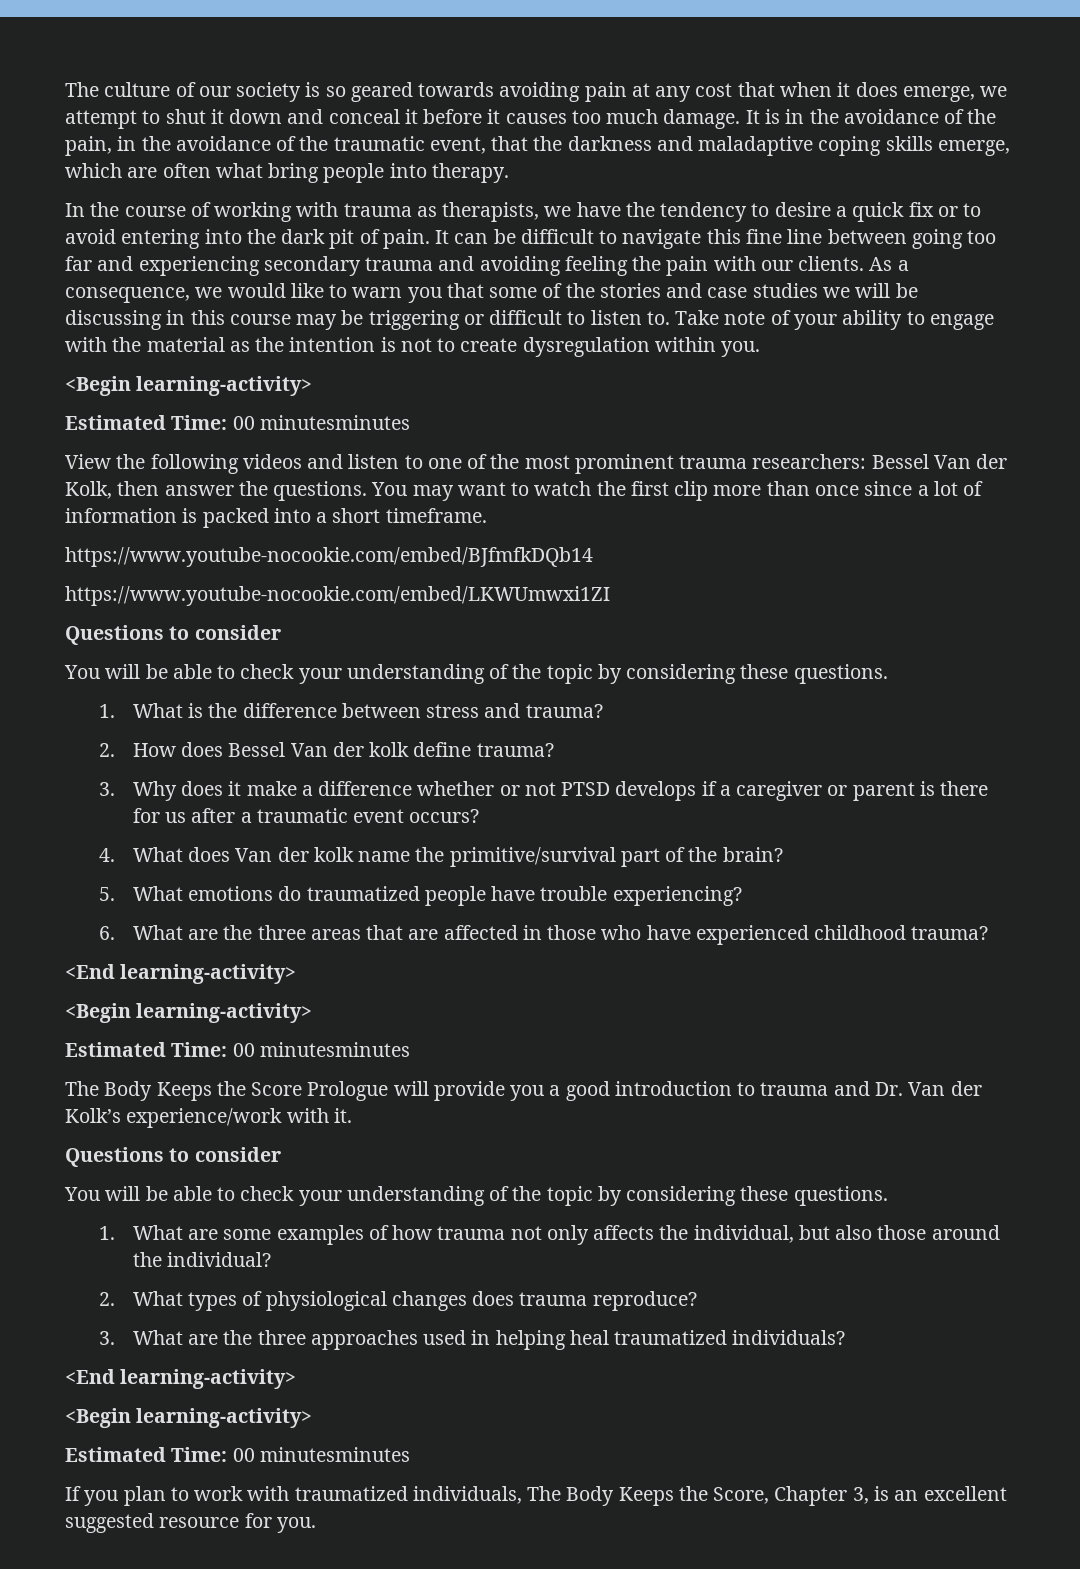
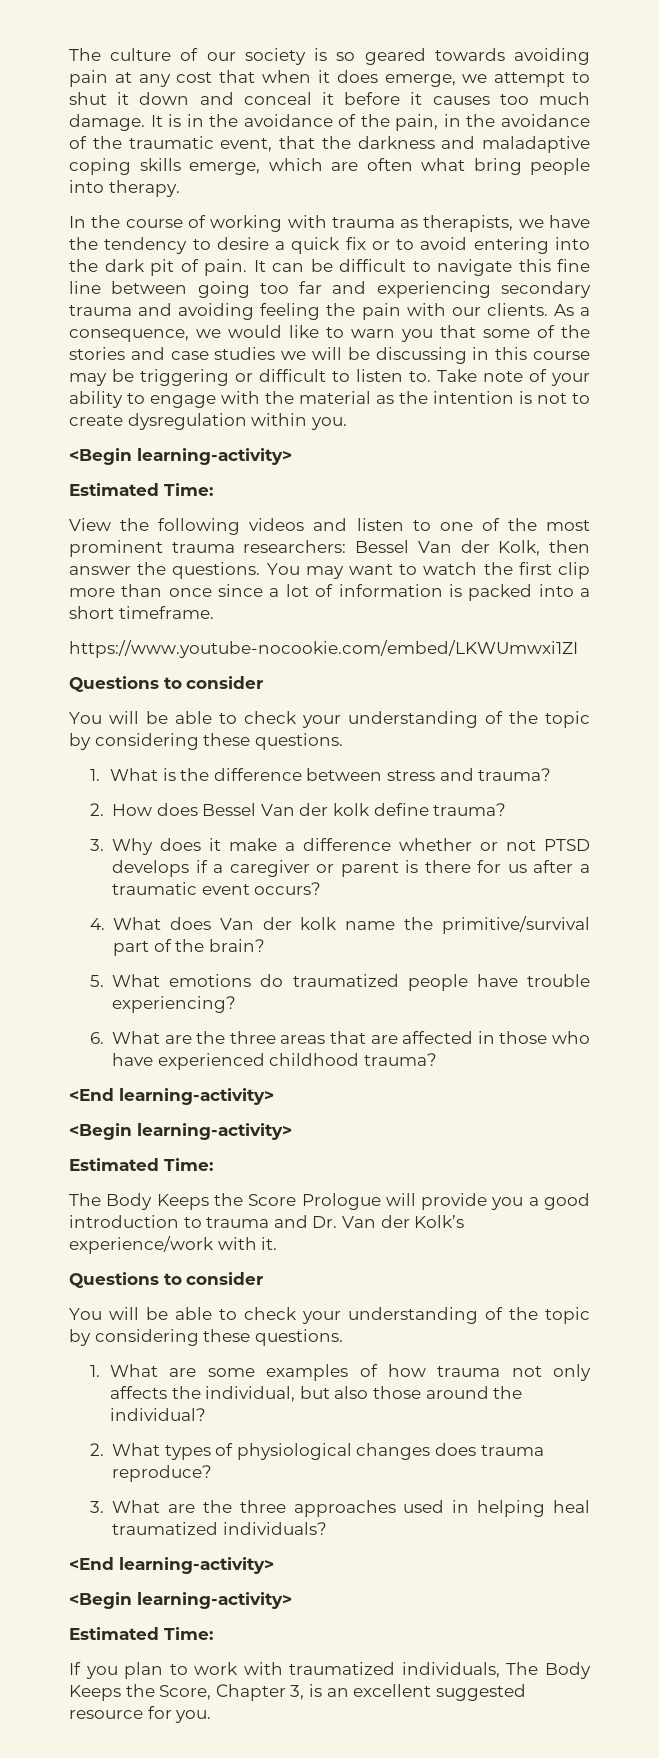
[232,415,410,430] 00 minutesminutes -> (213, 489) none
[65,547,593,567] // https://www.youtube-nocookie.com/embed/BJfmfkDQb14 -> (214, 612) none
[232,1042,410,1057] 00 minutesminutes -> (213, 1164) none
[232,1447,410,1462] 00 minutesminutes -> (213, 1633) none

